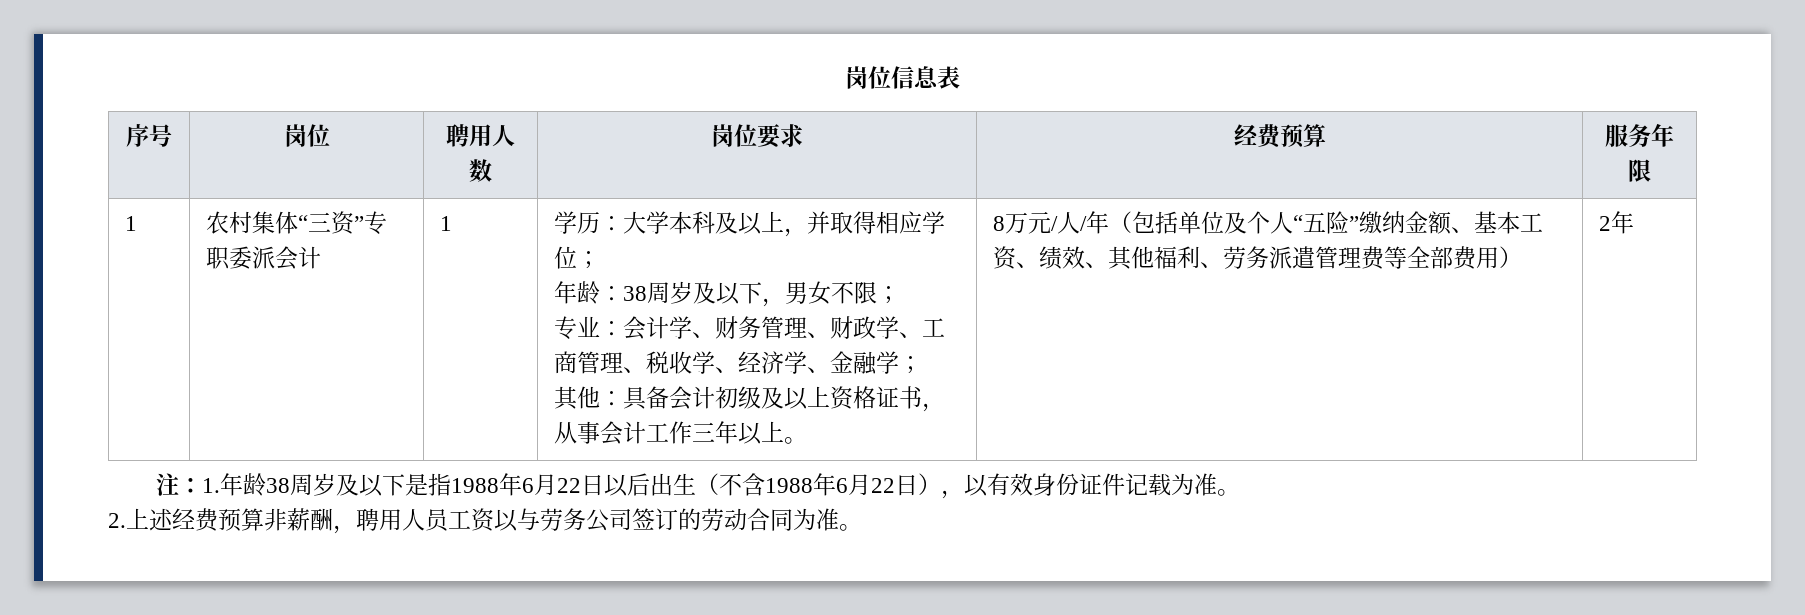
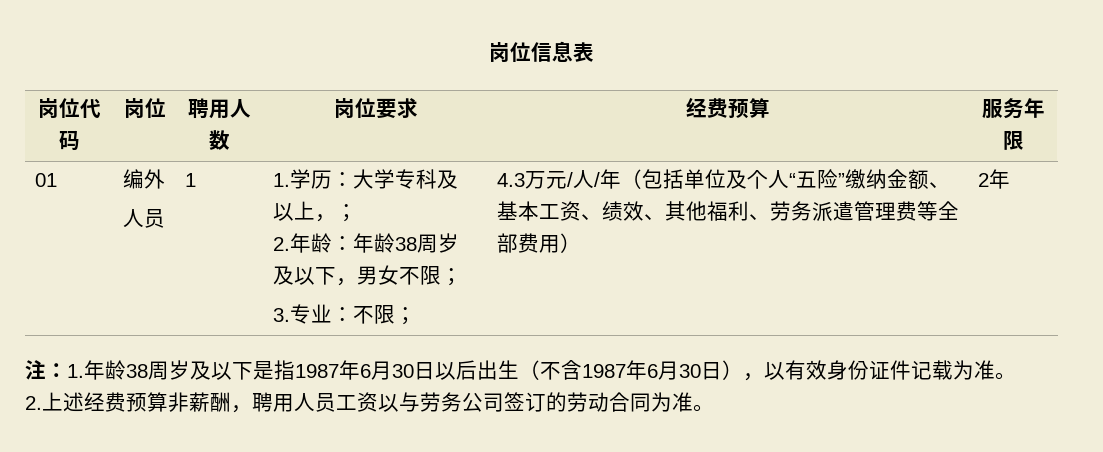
[126,124,172,147] 序号 -> [38,98,101,119] [59,130,80,151] 岗位代码
[124,216,137,231] [205,211,387,235] [205,246,321,270] [439,216,452,231] 1 | 农村集体“三资”专职委派会计 | 1 | -> [34,173,57,187] [122,169,165,189] [122,209,165,228] [184,173,196,187] [272,173,290,187] 01 | 编外 // 人员 | 1 | 1.
[668,211,692,234] 本 -> [394,169,416,189] 专
[806,211,945,234] [553,246,600,269] [553,281,623,304] 并取得相应学位； // 年龄： -> [335,204,357,222] [272,233,395,253] ； // 2.年龄：年龄
[553,316,945,340] [553,351,922,375] [553,386,945,412] [553,421,807,445] [992,216,1005,231] 专业：会计学、财务管理、财政学、工商管理、税收学、经济学、金融学； // 其他：具备会计初级及以上资格证书，从事会计工作三年以上。 | 8 -> [272,304,416,325] [496,173,525,187] 3.专业：不限； | 4.3
[450,473,581,496] 1988年6月22 -> [295,360,414,380] 1987年6月30
[764,473,895,496] 1988年6月22 -> [582,360,701,380] 1987年6月30

